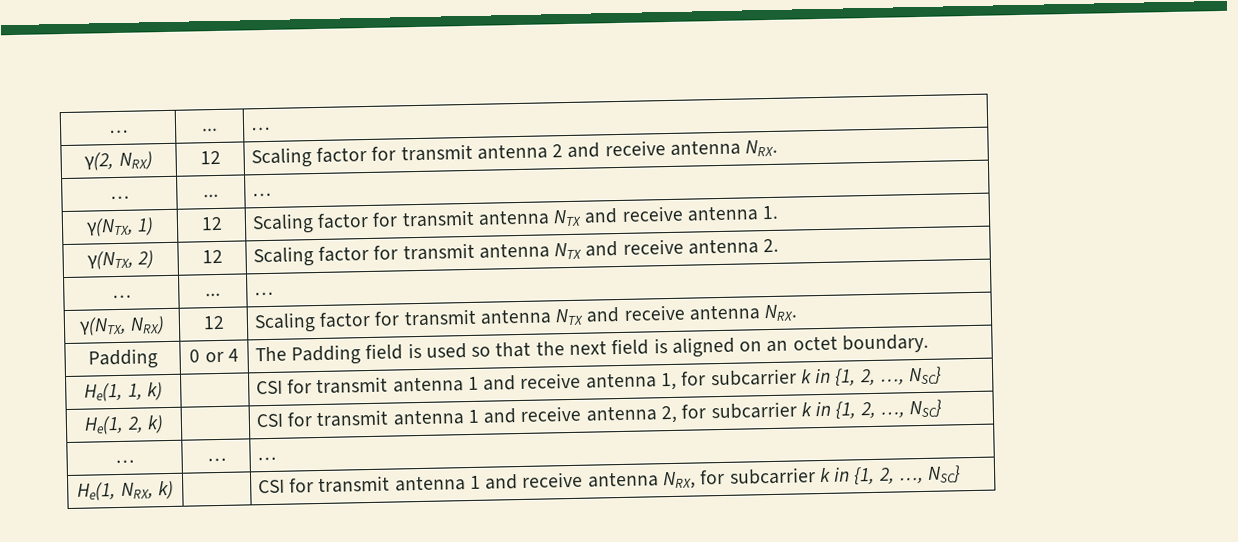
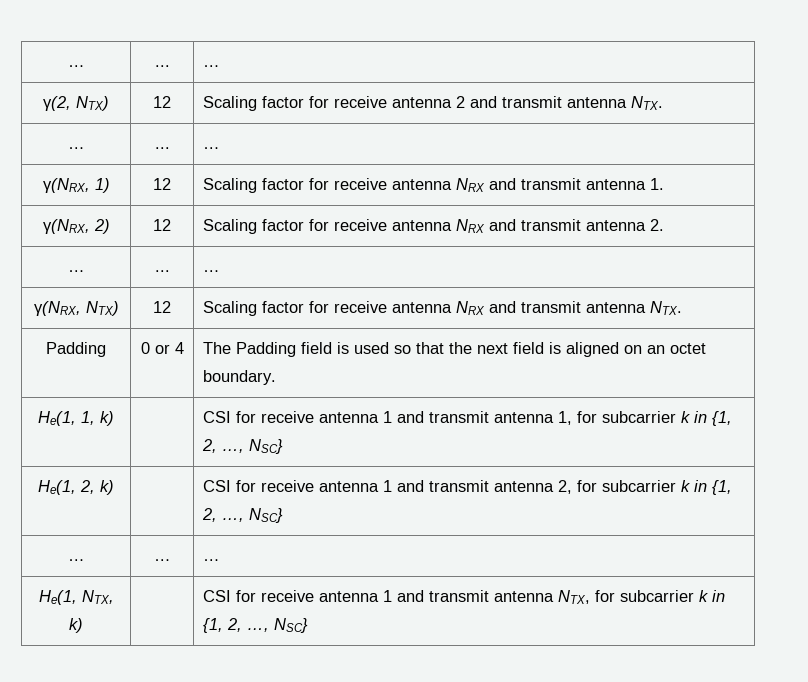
[118,151,153,170] [199,150,221,165] [250,143,473,169] NRX) | 12 | Scaling factor for transmit -> [76,96,109,111] [153,96,171,108] [202,96,387,111] NTX) | 12 | Scaling factor for receive
[604,139,779,157] [110,195,129,200] [203,193,219,198] [251,192,271,197] [85,217,134,237] receive antenna NRX. // … | ... | … // γ(NTX, -> [501,96,663,110] [67,147,85,149] [154,147,170,149] [202,147,220,149] [42,178,90,193] transmit antenna NTX. // … | ... | … // γ(NRX,
[401,205,684,228] transmit antenna NTX and receive -> [333,178,581,192] receive antenna NRX and transmit
[86,250,134,270] γ(NTX, -> [42,219,90,234] γ(NRX,
[402,238,684,261] transmit antenna NTX and receive -> [333,219,581,233] receive antenna NRX and transmit
[78,316,166,336] [202,315,225,330] [253,304,799,334] γ(NTX, NRX) | 12 | Scaling factor for transmit antenna NTX and receive antenna NRX. -> [33,301,119,316] [153,301,171,313] [202,301,682,316] γ(NRX, NTX) | 12 | Scaling factor for receive antenna NRX and transmit antenna NTX.
[316,372,582,395] transmit antenna 1 and receive -> [260,411,489,423] receive antenna 1 and transmit
[316,405,582,428] transmit antenna 1 and receive -> [260,480,489,492] receive antenna 1 and transmit
[120,480,174,500] [257,471,696,494] NRX, k) | | CSI for transmit antenna 1 and receive antenna NRX, -> [81,590,114,604] [69,618,83,633] [202,590,590,604] NTX, k) | | CSI for receive antenna 1 and transmit antenna NTX,

